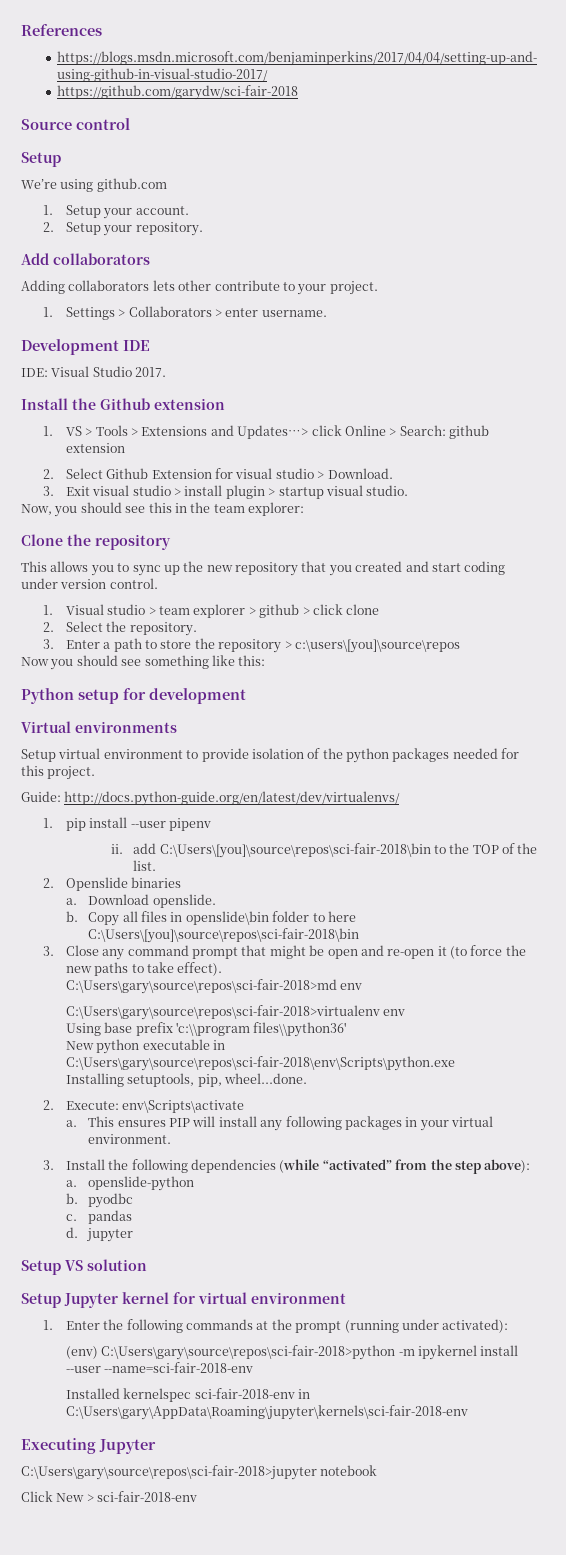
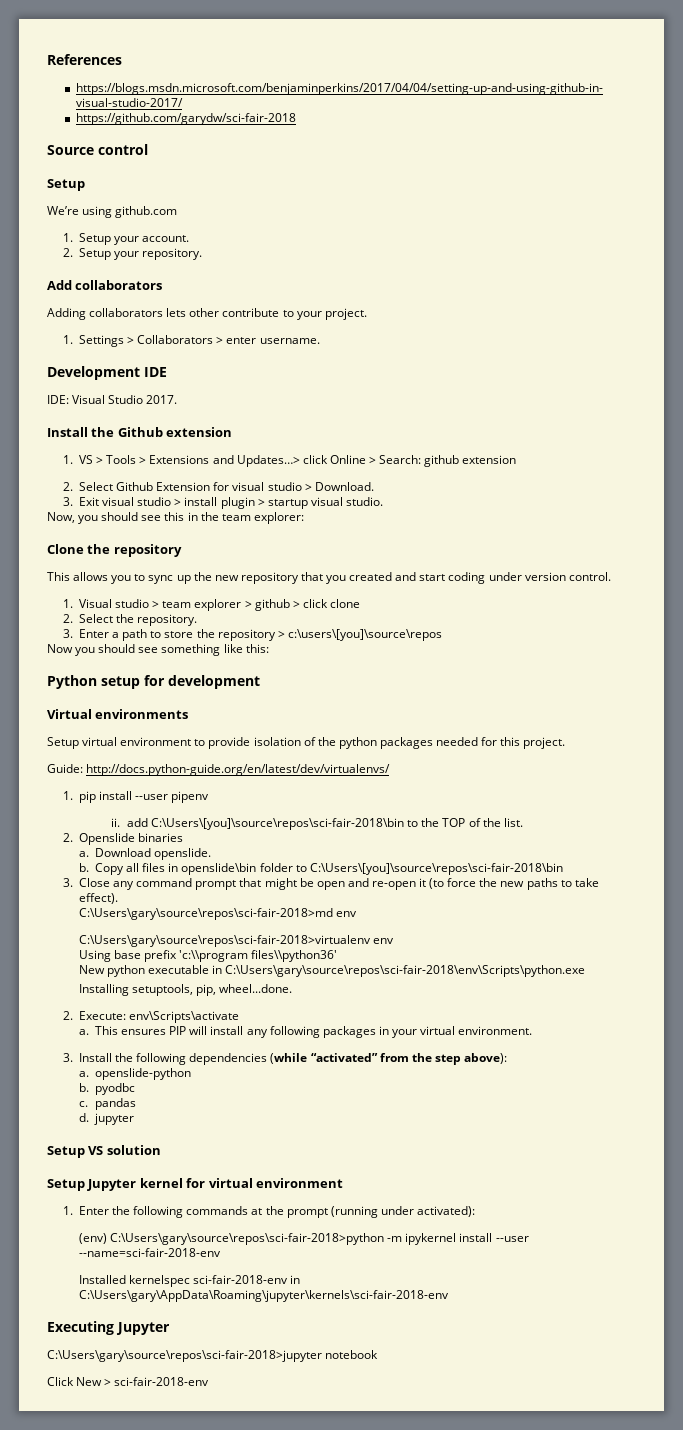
[327,911,356,922] here -> (307, 868) none

